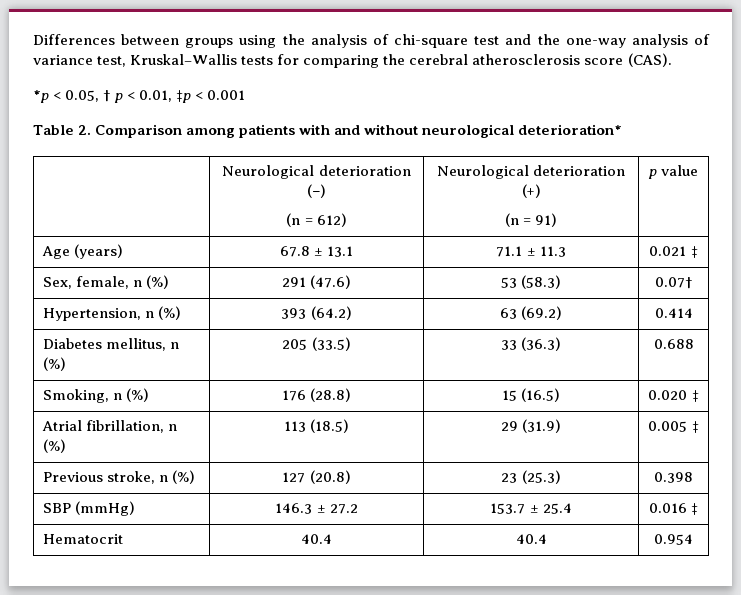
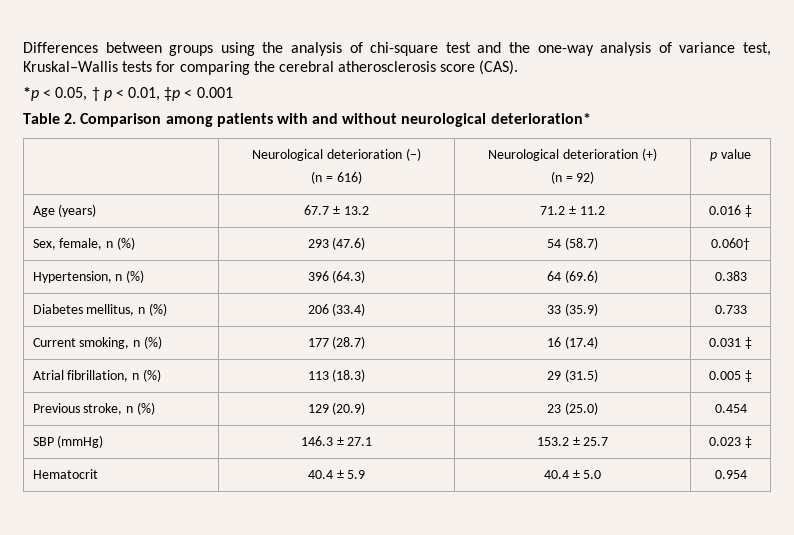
[316,213,347,227] 612) -> [336,171,362,184] 616)
[535,213,558,227] 91) -> [576,171,595,184] 92)
[279,246,354,257] [496,246,566,257] [649,246,687,256] 67.8 ± 13.1 | 71.1 ± 11.3 | 0.021 -> [304,205,369,215] [540,206,605,215] [709,205,742,215] 67.7 ± 13.2 | 71.2 ± 11.2 | 0.016
[281,277,306,287] 291 -> [307,239,329,248] 293
[500,275,562,289] [654,277,693,289] 53 (58.3) | 0.07† -> [547,237,598,250] [711,238,750,250] 54 (58.7) | 0.060†
[281,306,352,320] [499,306,563,320] [654,308,693,318] 393 (64.2) | 63 (69.2) | 0.414 -> [307,270,366,283] [547,270,598,283] [714,271,747,281] 396 (64.3) | 64 (69.6) | 0.383
[282,337,351,351] 205 (33.5) -> [307,303,366,316] 206 (33.4)
[521,337,562,351] [653,339,694,349] [42,388,149,403] [281,388,352,402] [501,388,561,402] [648,390,688,400] (36.3) | 0.688 // Smoking, n (%) | 176 (28.8) | 15 (16.5) | 0.020 -> [564,303,598,316] [714,305,747,314] [32,336,162,349] [307,336,366,349] [547,336,598,349] [709,338,742,347] (35.9) | 0.733 // Current smoking, n (%) | 177 (28.7) | 16 (17.4) | 0.031
[310,419,350,433] (18.5) -> [332,369,366,382] (18.3)
[522,419,562,433] (31.9) -> [564,369,598,382] (31.5)
[282,470,351,484] 127 (20.8) -> [307,402,366,415] 129 (20.9)
[521,470,561,484] [654,472,693,483] (25.3) | 0.398 -> [564,402,598,415] [714,404,747,413] (25.0) | 0.454
[329,504,358,514] [490,503,572,514] [648,503,687,513] 27.2 | 153.7 ± 25.4 | 0.016 -> [347,437,373,446] [536,437,609,446] [709,437,742,446] 27.1 | 153.2 ± 25.7 | 0.023
[515,534,547,544] | 40.4 -> [336,470,366,479] [543,470,602,479] ± 5.9 | 40.4 ± 5.0

